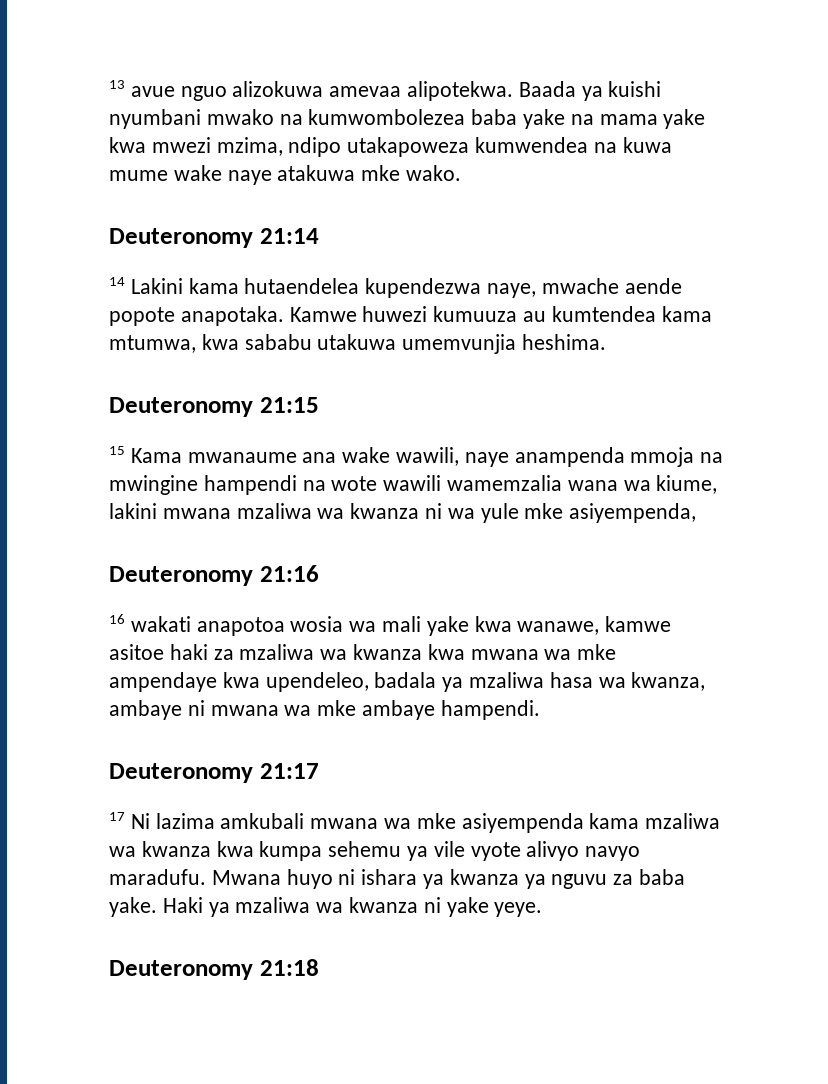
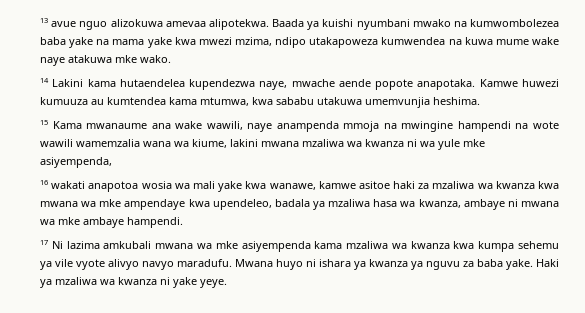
[109,228,319,248] // Deuteronomy 21:14 -> (171, 59) none
[109,397,319,417] // Deuteronomy 21:15 -> (480, 101) none
[109,565,319,586] // Deuteronomy 21:16 -> (112, 162) none
[109,763,319,783] // Deuteronomy 21:17 -> (183, 222) none
[109,959,319,980] // Deuteronomy 21:18 -> (227, 283) none

